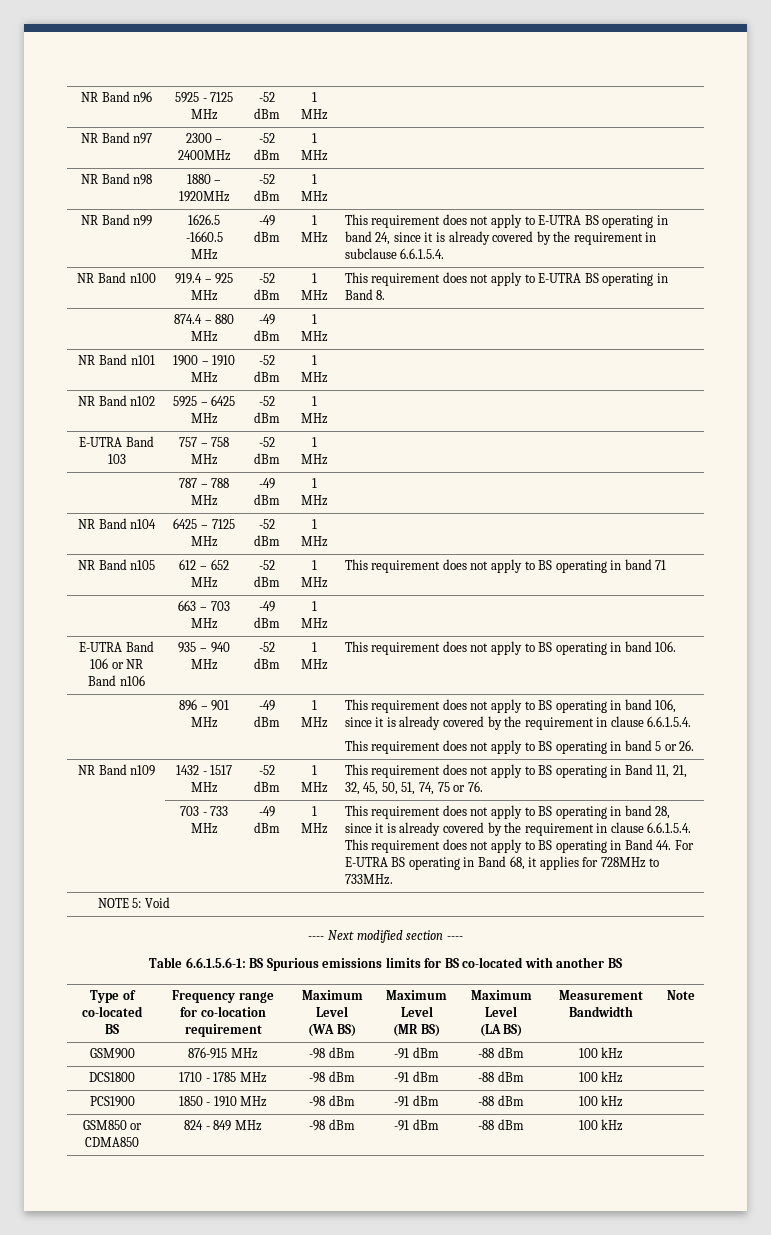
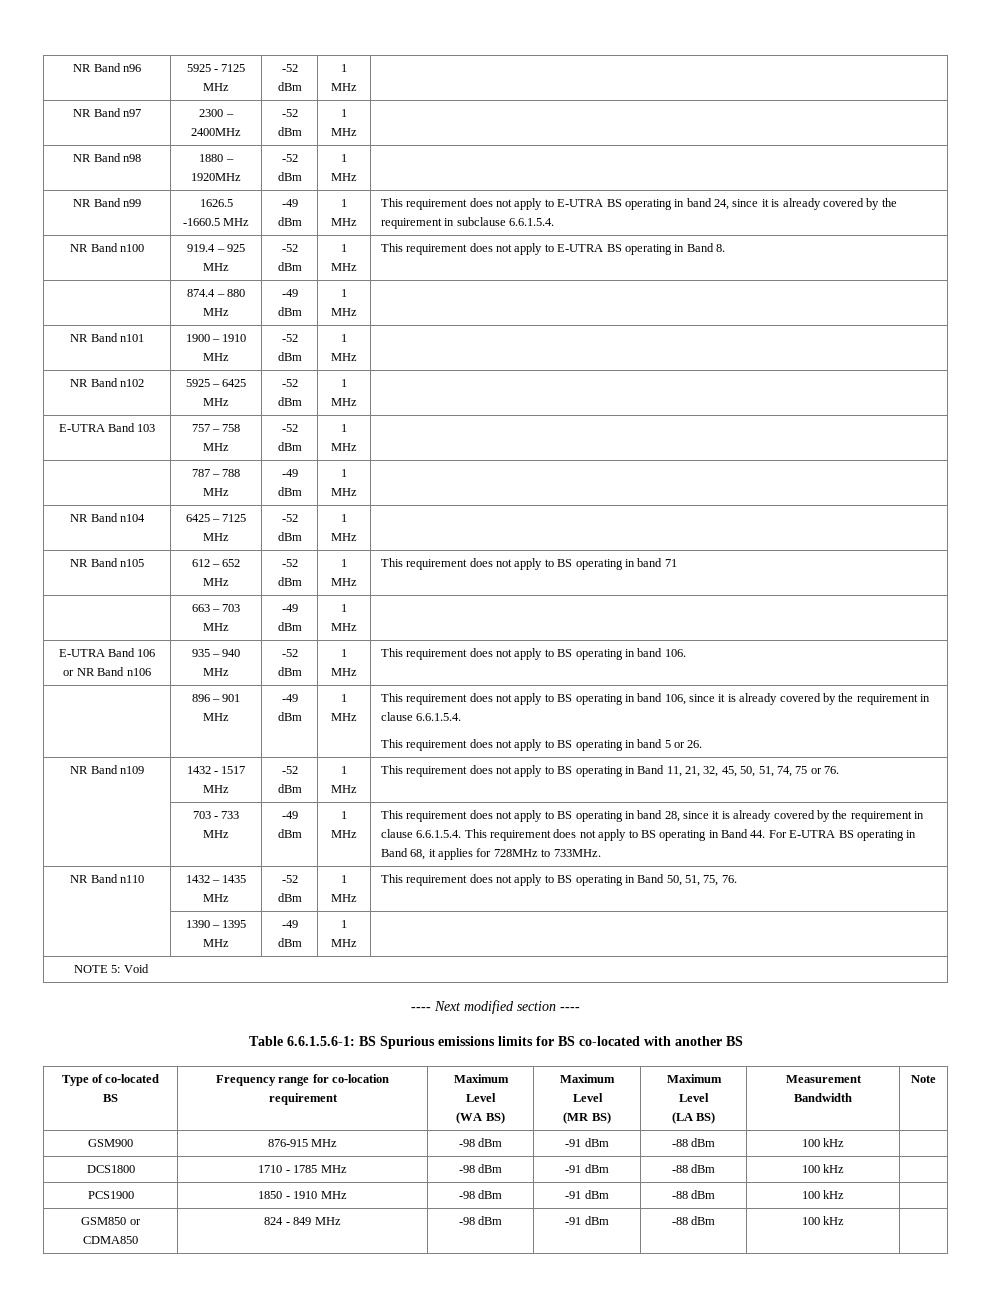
(393, 879) none -> [70,874,144,883] [185,875,247,883] [203,894,229,902] [281,875,298,883] [277,893,302,902] [341,875,347,883] [331,894,357,902] [380,874,737,886] [185,920,247,928] [203,939,229,947] [281,920,298,928] [277,938,302,947] [341,920,347,928] [331,939,357,947] // NR Band n110 | 1432 – 1435 MHz | -52 dBm | 1 MHz | This requirement does not apply to BS operating in Band 50, 51, 75, 76. // | 1390 – 1395 MHz | -49 dBm | 1 MHz |

